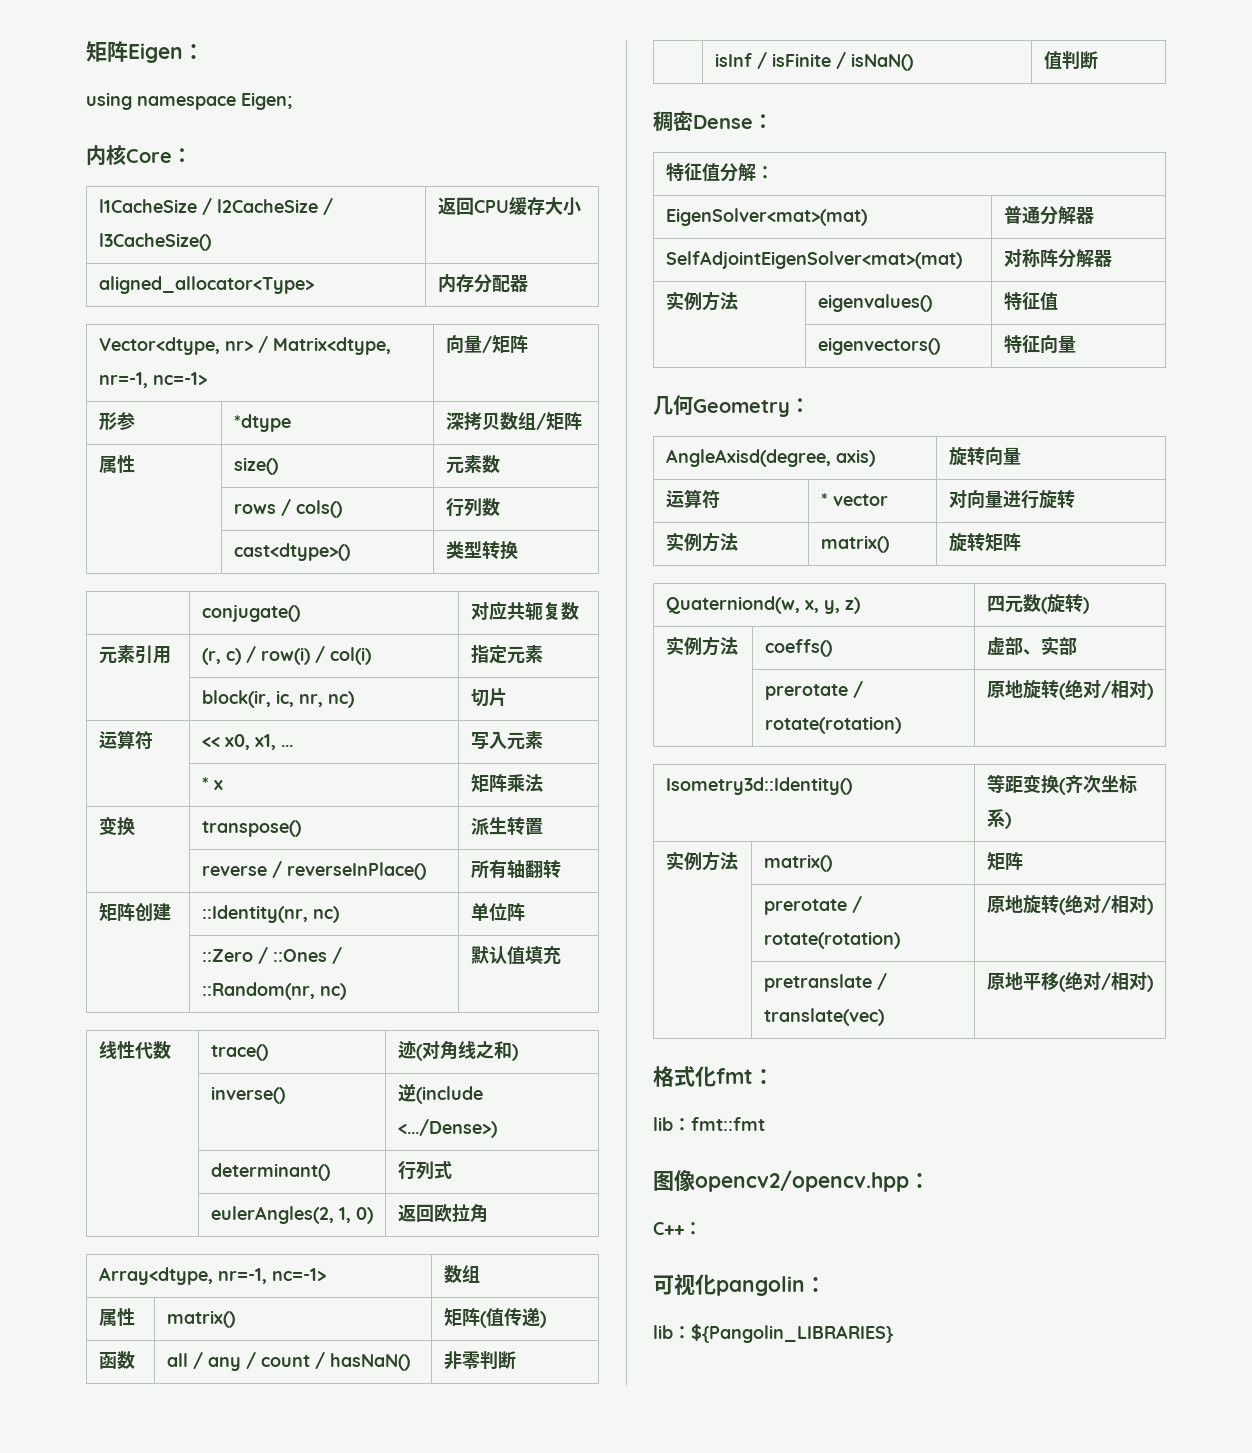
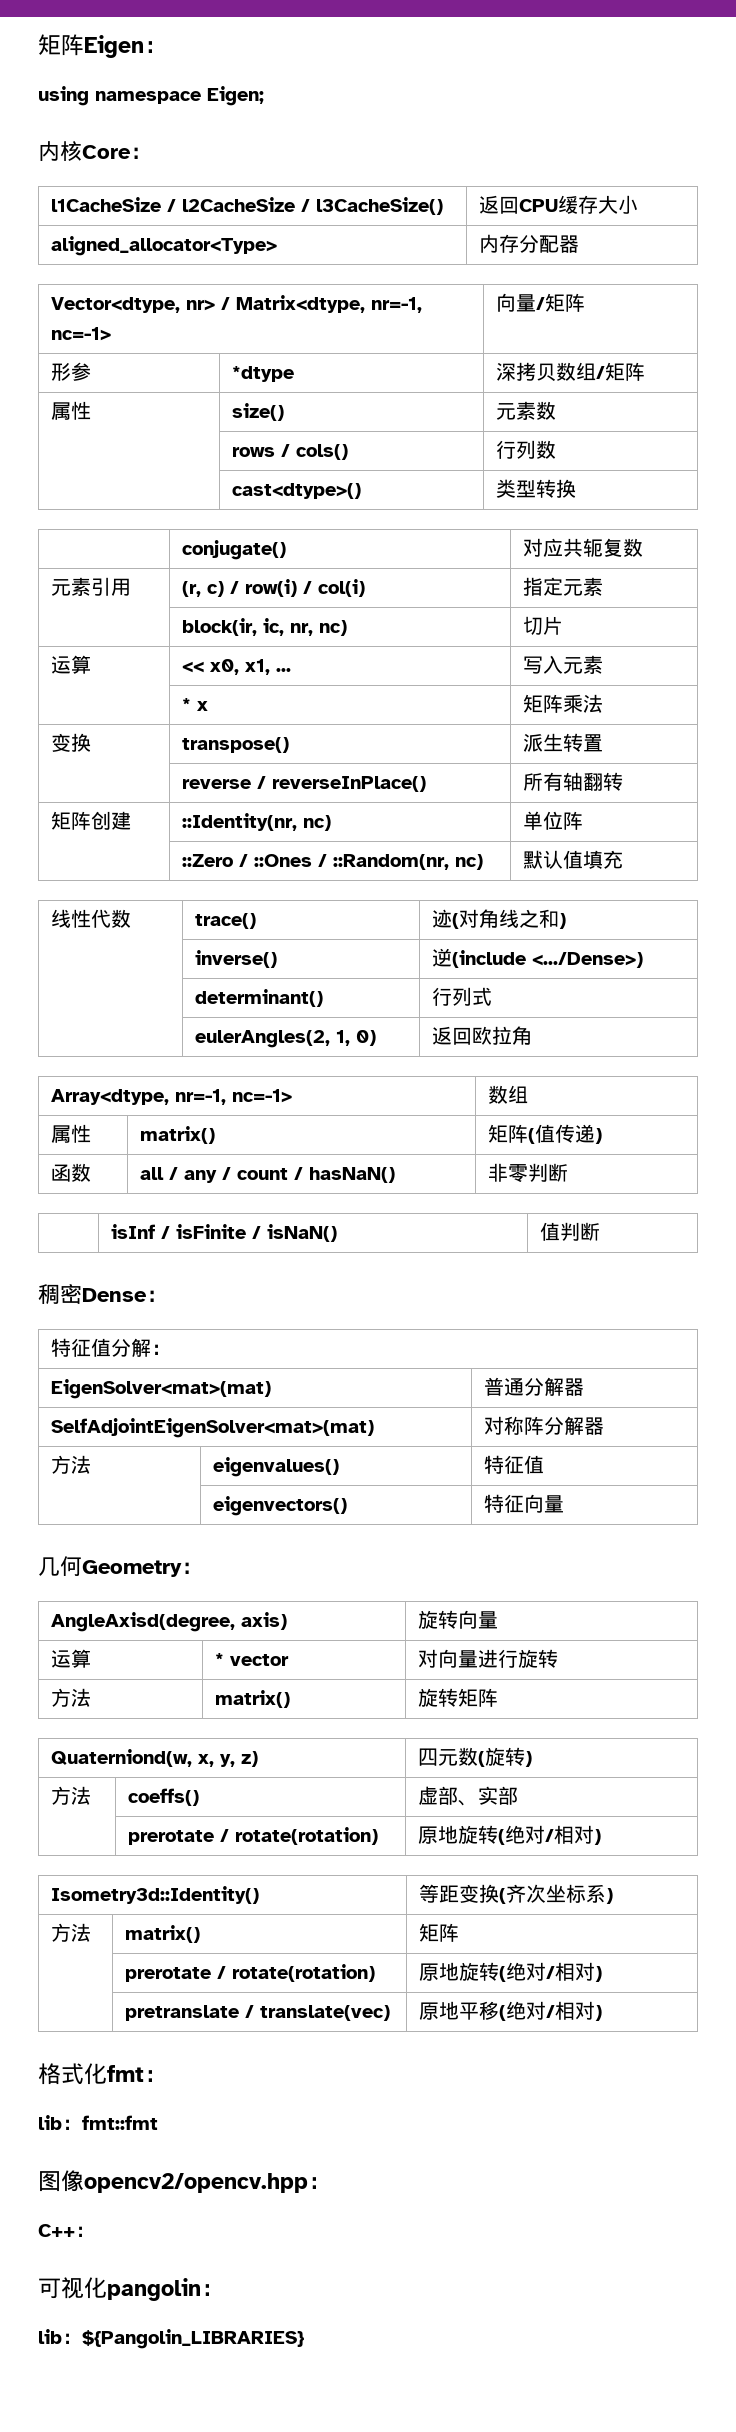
[134,731,153,749] 符 -> (92, 664) none
[665,291,702,310] 实例 -> (605, 1426) none
[701,490,720,508] 符 -> (92, 1658) none
[665,532,702,551] 实例 -> (559, 1658) none
[665,636,702,655] 实例 -> (533, 1759) none
[665,851,702,870] 实例 -> (614, 1896) none

